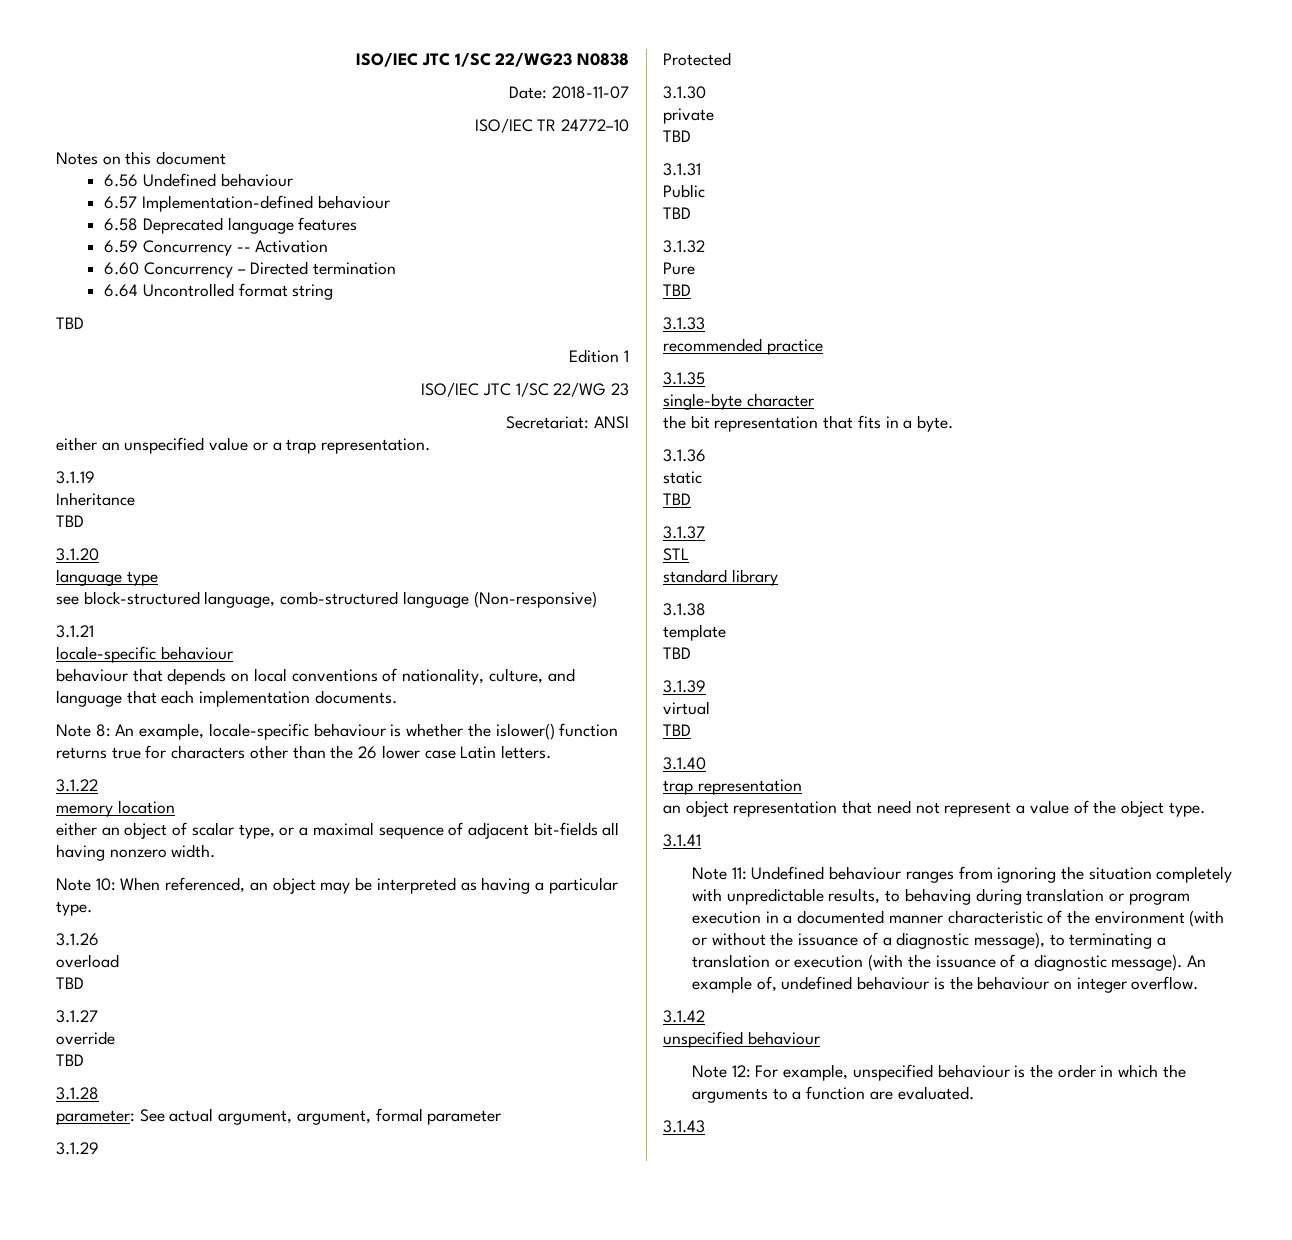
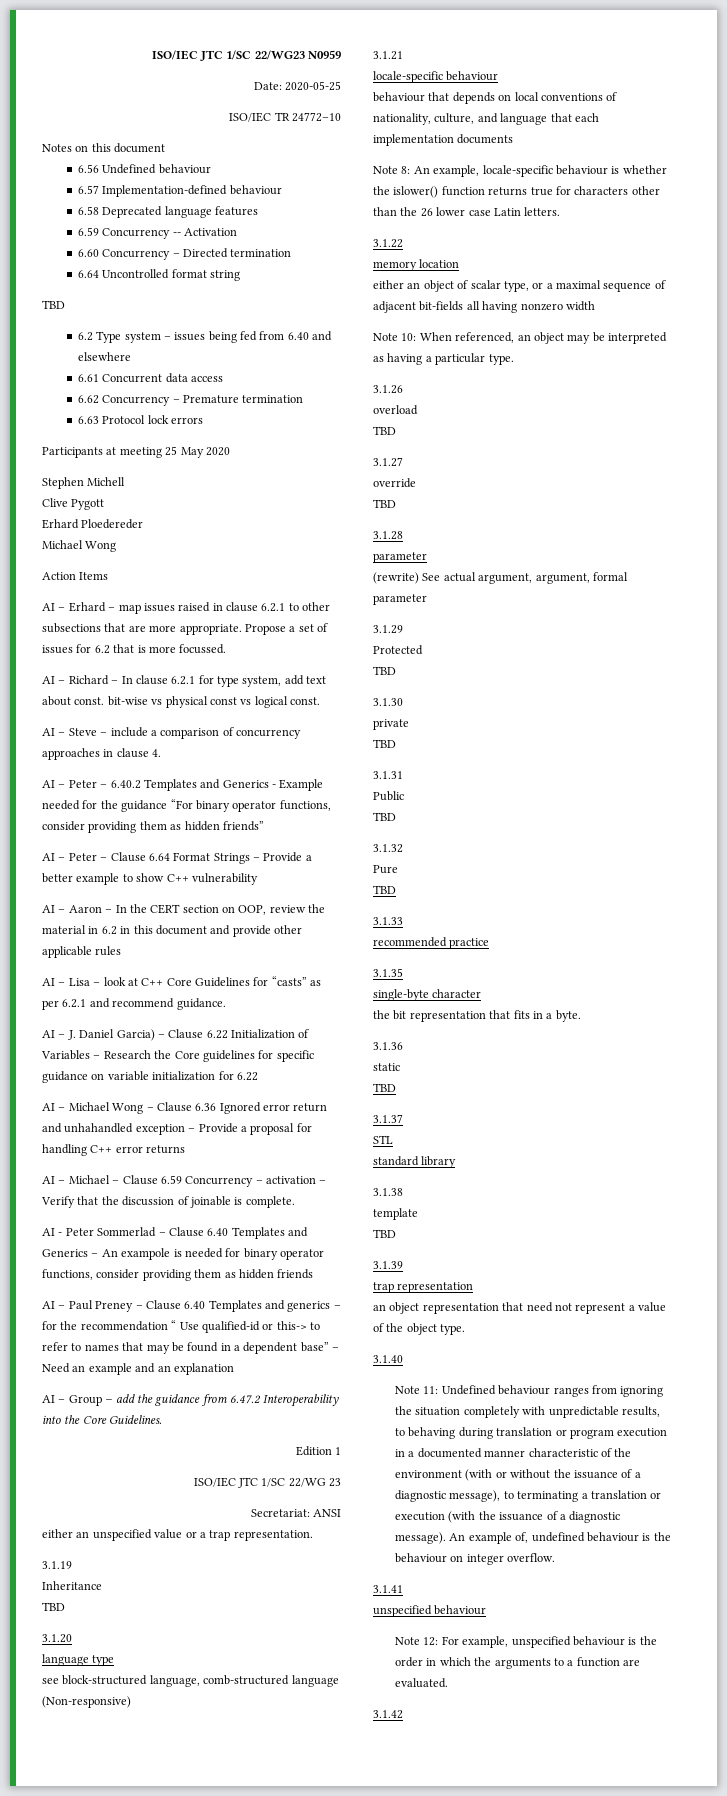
[577,53,630,66] N0838 -> [308,50,341,59] N0959
[552,86,629,99] 2018-11-07 -> [285,81,341,91] 2020-05-25
(84, 323) none -> [77,331,333,343] [77,352,131,361] [77,373,223,383] [77,395,304,406] [77,415,203,424] [42,446,230,458] [42,477,126,489] [42,498,105,510] [42,519,144,529] [42,540,117,552] [42,572,109,580] [42,602,331,614] [42,623,328,635] [42,644,227,654] [42,675,327,687] [42,696,320,708] [42,727,301,739] [42,748,162,760] [42,779,324,791] [42,799,331,812] [42,821,264,833] [42,852,312,864] [42,873,258,885] [42,904,326,915] [42,925,302,937] [42,946,122,958] [42,976,322,987] [42,998,226,1010] [42,1029,310,1041] [41,1050,314,1062] [42,1071,258,1083] [42,1102,328,1114] [42,1123,312,1135] [42,1144,186,1156] [42,1175,327,1187] [41,1196,295,1208] [42,1227,308,1239] [42,1248,324,1260] [42,1269,314,1281] [42,1300,341,1312] [42,1320,320,1333] [42,1342,340,1354] [42,1363,234,1375] [42,1394,340,1407] [42,1415,163,1424] // 6.2 Type system – issues being fed from 6.40 and elsewhere // 6.61 Concurrent data access // 6.62 Concurrency – Premature termination // 6.63 Protocol lock errors // Participants at meeting 25 May 2020 // Stephen Michell // Clive Pygott // Erhard Ploedereder // Michael Wong // Action Items // AI – Erhard – map issues raised in clause 6.2.1 to other subsections that are more appropriate. Propose a set of issues for 6.2 that is more focussed. // AI – Richard – In clause 6.2.1 for type system, add text about const. bit-wise vs physical const vs logical const. // AI – Steve – include a comparison of concurrency approaches in clause 4. // AI – Peter – 6.40.2 Templates and Generics - Example needed for the guidance “For binary operator functions, consider providing them as hidden friends” // AI – Peter – Clause 6.64 Format Strings – Provide a better example to show C++ vulnerability // AI – Aaron – In the CERT section on OOP, review the material in 6.2 in this document and provide other applicable rules // AI – Lisa – look at C++ Core Guidelines for “casts” as per 6.2.1 and recommend guidance. // AI – J. Daniel Garcia) – Clause 6.22 Initialization of Variables – Research the Core guidelines for specific guidance on variable initialization for 6.22 // AI – Michael Wong – Clause 6.36 Ignored error return and unhahandled exception – Provide a proposal for handling C++ error returns // AI – Michael – Clause 6.59 Concurrency – activation – Verify that the discussion of joinable is complete. // AI - Peter Sommerlad – Clause 6.40 Templates and Generics – An exampole is needed for binary operator functions, consider providing them as hidden friends // AI – Paul Preney – Clause 6.40 Templates and generics – for the recommendation “ Use qualified-id or this-> to refer to names that may be found in a dependent base” – Need an example and an explanation // AI – Group – add the guidance from 6.47.2 Interoperability into the Core Guidelines.
[314,690,397,704] documents. -> [457,134,514,144] documents
[171,844,216,858] width. -> [565,301,595,311] width
[56,1110,135,1125] parameter: -> [373,552,427,563] [373,572,419,584] parameter // (rewrite)
(731, 59) none -> [373,666,396,675] // TBD
[663,701,710,715] [663,724,691,736] [663,757,706,770] // virtual // TBD // 3.1.40 -> (403, 1265) none
[663,834,701,847] 3.1.41 -> [373,1355,403,1363] 3.1.40
[663,1010,705,1023] 3.1.42 -> [373,1585,403,1593] 3.1.41
[663,1120,705,1133] 3.1.43 -> [373,1710,403,1719] 3.1.42

